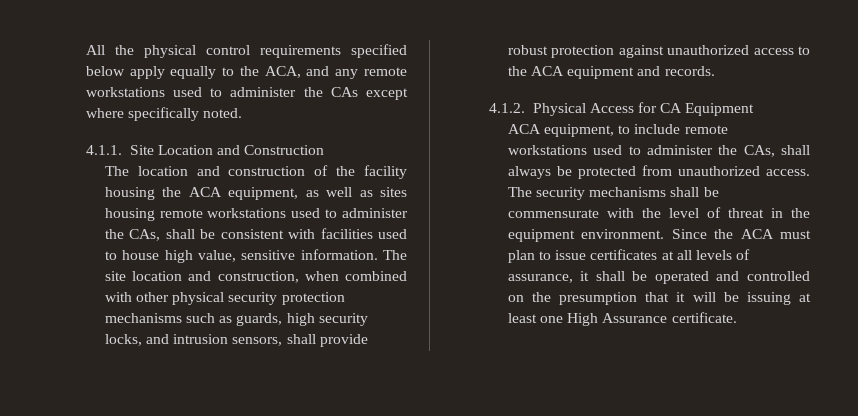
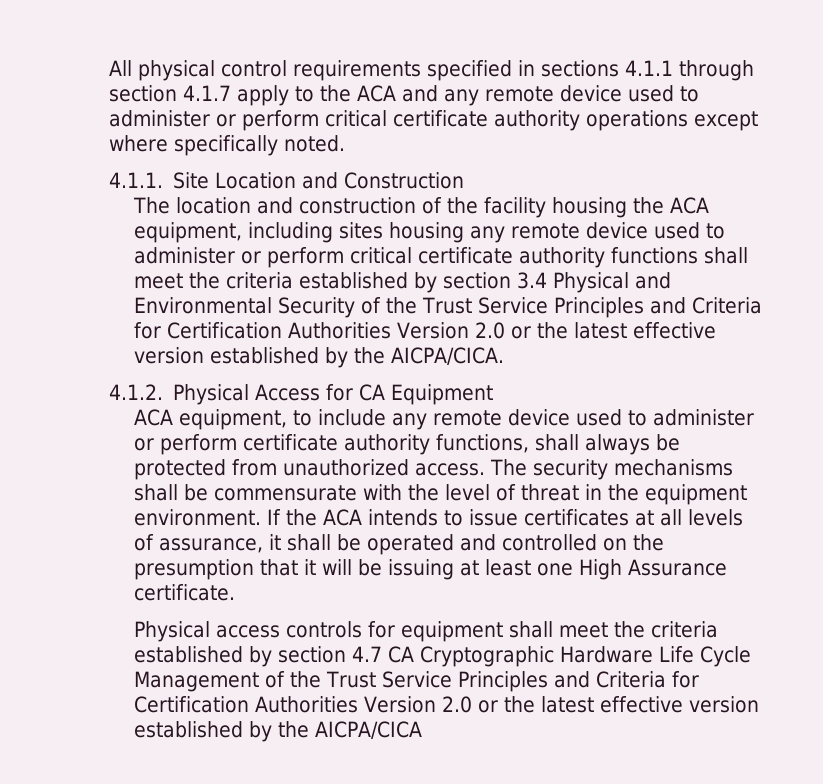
[114,45,134,55] the -> (132, 68) none
[85,66,301,79] below apply equally to the ACA, -> [517,60,754,81] [108,85,396,106] in sections 4.1.1 through section 4.1.7 apply to the ACA
[85,87,358,97] workstations used to administer the CAs -> [559,85,699,102] [108,110,688,131] device used to administer or perform critical certificate authority operations
[305,187,407,197] [104,208,408,221] [104,228,407,241] [104,249,408,263] [104,271,407,283] [104,292,345,305] [104,313,368,326] [104,334,368,347] [507,45,810,58] [507,66,715,79] as well as sites housing remote workstations used to administer the CAs, shall be consistent with facilities used to house high value, sensitive information. The site location and construction, when combined with other physical security protection mechanisms such as guards, high security locks, and intrusion sensors, shall provide robust protection against unauthorized access to the ACA equipment and records. -> [248,222,726,243] [134,247,749,268] [134,272,672,293] [134,297,763,318] [134,322,717,339] [134,347,505,368] including sites housing any remote device used to administer or perform critical certificate authority functions shall meet the criteria established by section 3.4 Physical and Environmental Security of the Trust Service Principles and Criteria for Certification Authorities Version 2.0 or the latest effective version established by the AICPA/CICA.
[684,125,728,134] [507,145,775,157] remote workstations used to administer the CAs, -> [392,409,755,430] [134,434,530,455] any remote device used to administer or perform certificate authority functions,
[671,229,811,239] [507,250,535,263] Since the ACA must plan -> [267,509,439,526] If the ACA intends
(737, 317) none -> [134,621,719,642] [134,646,752,667] [134,671,700,692] [134,696,760,713] [134,721,423,742] // Physical access controls for equipment shall meet the criteria established by section 4.7 CA Cryptographic Hardware Life Cycle Management of the Trust Service Principles and Criteria for Certification Authorities Version 2.0 or the latest effective version established by the AICPA/CICA

